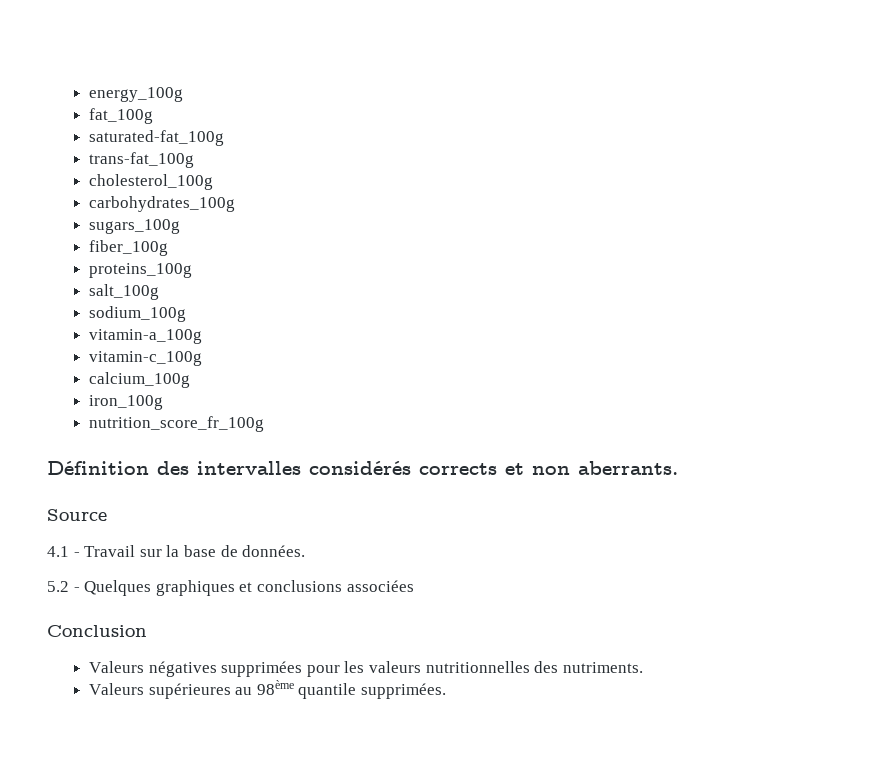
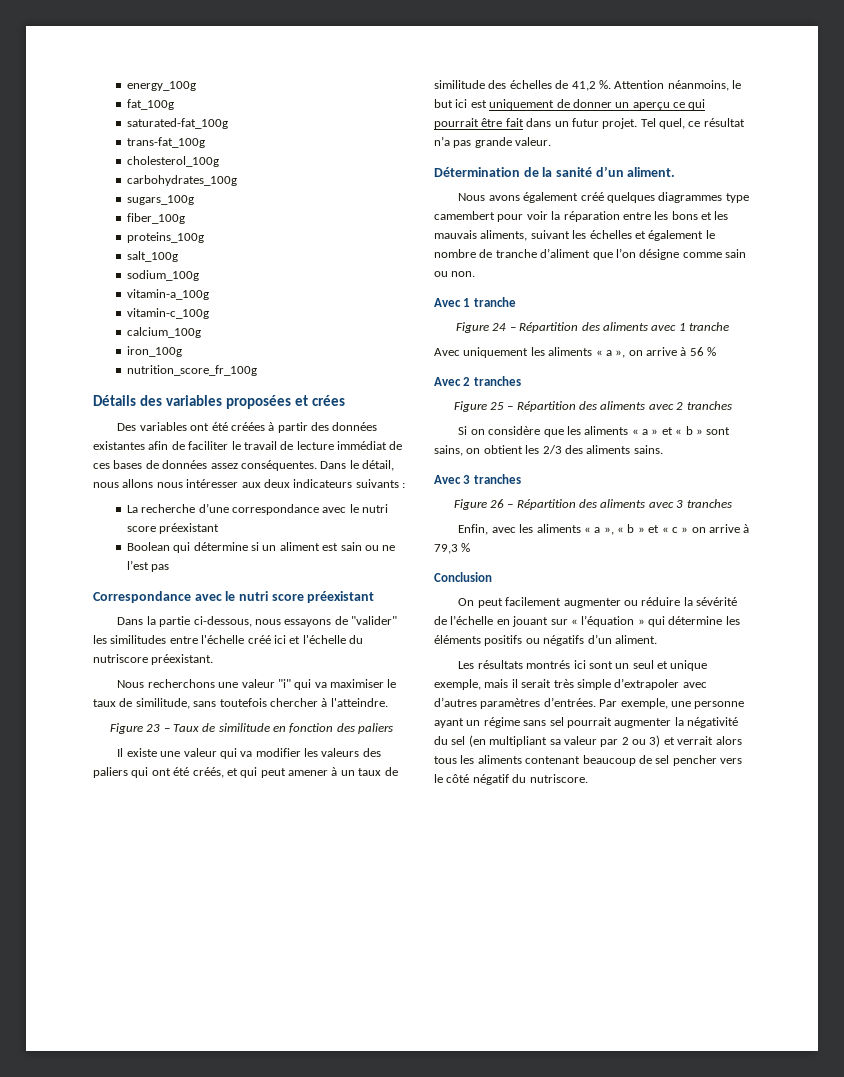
[47,461,678,475] [47,509,107,521] [47,545,306,557] [47,580,414,596] [47,625,147,637] [89,661,643,677] [89,680,446,699] Définition des intervalles considérés corrects et non aberrants. // Source // 4.1 - Travail sur la base de données. // 5.2 - Quelques graphiques et conclusions associées // Conclusion // Valeurs négatives supprimées pour les valeurs nutritionnelles des nutriments. // Valeurs supérieures au 98ème quantile supprimées. -> [93,395,345,409] [117,422,378,433] [93,441,403,450] [93,460,394,471] [93,479,405,488] [126,503,389,515] [126,523,220,534] [126,542,396,553] [126,560,170,572] [93,591,375,603] [117,616,398,627] [93,635,363,644] [93,654,214,665] [117,679,397,690] [93,698,388,709] [109,723,394,734] [117,748,381,759] [93,767,398,778] [434,80,741,91] [434,99,706,110] [434,118,745,129] [434,136,552,148] [434,166,676,177] [458,192,749,203] [434,211,729,222] [434,230,715,241] [434,248,746,260] [434,271,476,277] [434,297,516,307] [456,322,729,333] [434,347,717,358] [434,376,521,386] [453,401,732,412] [458,426,731,437] [434,445,663,456] [434,474,521,484] [453,499,732,510] [458,524,750,535] [434,543,471,554] [434,572,492,582] [458,597,738,608] [434,615,740,627] [434,634,657,646] [458,660,708,671] [434,678,707,690] [434,697,745,709] [434,717,738,728] [434,735,742,747] [434,755,742,766] [434,774,588,785] Détails des variables proposées et crées // Des variables ont été créées à partir des données existantes afin de faciliter le travail de lecture immédiat de ces bases de données assez conséquentes. Dans le détail, nous allons nous intéresser aux deux indicateurs suivants : // La recherche d’une correspondance avec le nutri score préexistant // Boolean qui détermine si un aliment est sain ou ne l’est pas // Correspondance avec le nutri score préexistant // Dans la partie ci-dessous, nous essayons de "valider" les similitudes entre l'échelle créé ici et l'échelle du nutriscore préexistant. // Nous recherchons une valeur "i" qui va maximiser le taux de similitude, sans toutefois chercher à l'atteindre. // Figure 23 – Taux de similitude en fonction des paliers // Il existe une valeur qui va modifier les valeurs des paliers qui ont été créés, et qui peut amener à un taux de similitude des échelles de 41,2 %. Attention néanmoins, le but ici est uniquement de donner un aperçu ce qui pourrait être fait dans un futur projet. Tel quel, ce résultat n’a pas grande valeur. // Détermination de la sanité d’un aliment. // Nous avons également créé quelques diagrammes type camembert pour voir la réparation entre les bons et les mauvais aliments, suivant les échelles et également le nombre de tranche d’aliment que l’on désigne comme sain ou non. // Avec 1 tranche // Figure 24 – Répartition des aliments avec 1 tranche // Avec uniquement les aliments « a », on arrive à 56 % // Avec 2 tranches // Figure 25 – Répartition des aliments avec 2 tranches // Si on considère que les aliments « a » et « b » sont sains, on obtient les 2/3 des aliments sains. // Avec 3 tranches // Figure 26 – Répartition des aliments avec 3 tranches // Enfin, avec les aliments « a », « b » et « c » on arrive à 79,3 % // Conclusion // On peut facilement augmenter ou réduire la sévérité de l’échelle en jouant sur « l’équation » qui détermine les éléments positifs ou négatifs d’un aliment. // Les résultats montrés ici sont un seul et unique exemple, mais il serait très simple d’extrapoler avec d’autres paramètres d’entrées. Par exemple, une personne ayant un régime sans sel pourrait augmenter la négativité du sel (en multipliant sa valeur par 2 ou 3) et verrait alors tous les aliments contenant beaucoup de sel pencher vers le côté négatif du nutriscore.

